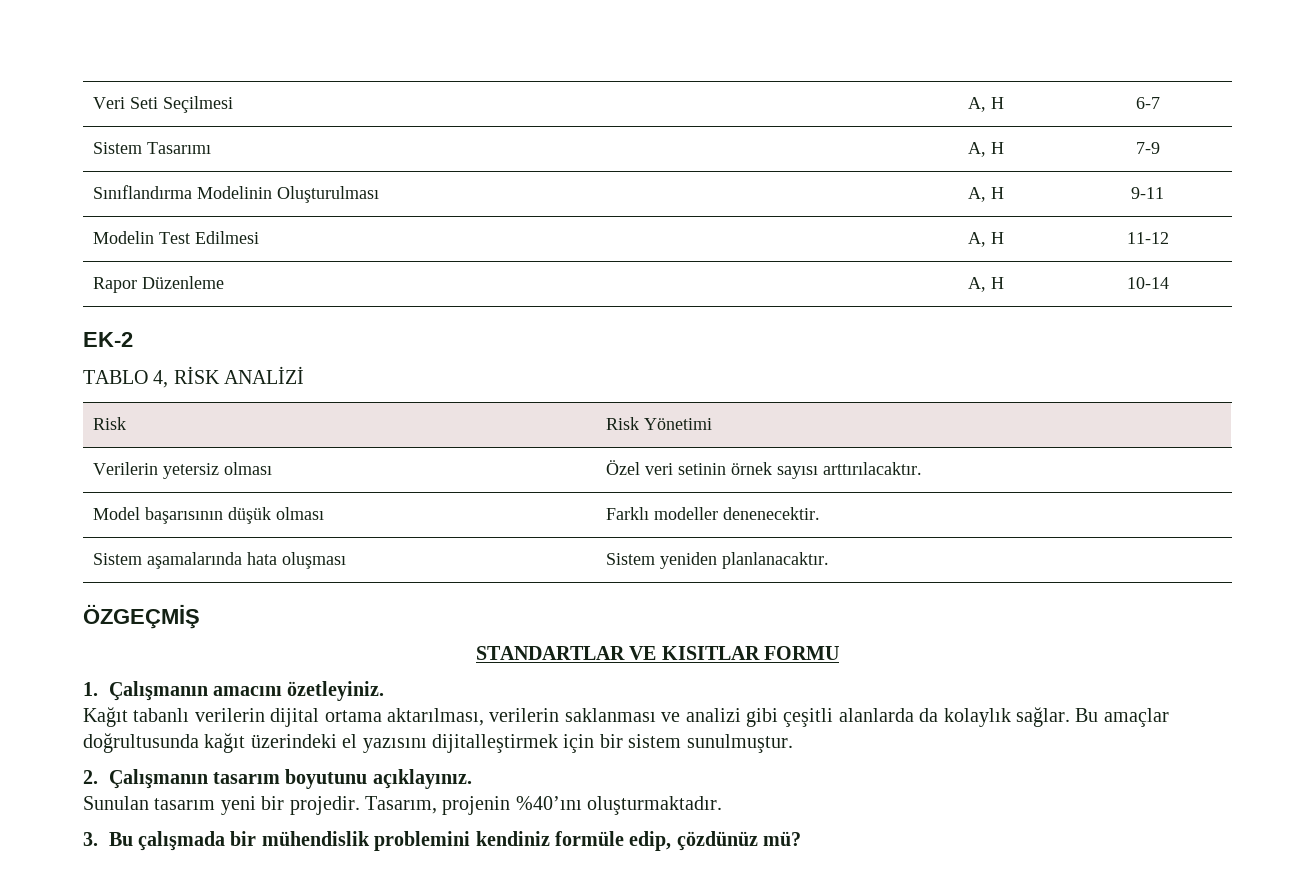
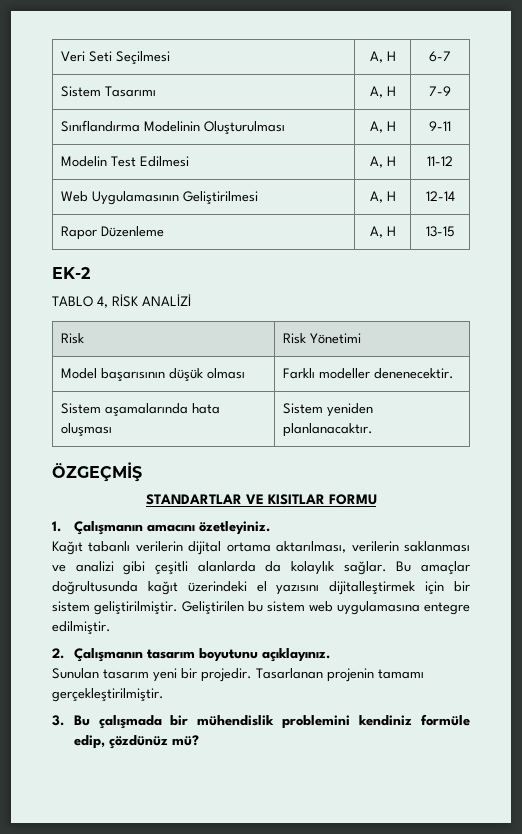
(1169, 238) none -> [60,191,258,205] [369,191,396,203] [425,191,455,201] // Web Uygulamasının Geliştirilmesi | A, H | 12-14
[1126,277,1169,289] 10-14 -> [425,226,455,237] 13-15
[92,462,272,479] [605,460,922,479] // Verilerin yetersiz olması | Özel veri setinin örnek sayısı arttırılacaktır. -> (361, 338) none
[686,734,793,753] sunulmuştur. -> [94,601,470,615] [52,621,111,635] geliştirilmiştir. Geliştirilen bu sistem web uygulamasına entegre edilmiştir.
[365,796,723,815] Tasarım, projenin %40’ını oluşturmaktadır. -> [256,668,424,682] [52,688,164,702] Tasarlanan projenin tamamı gerçekleştirilmiştir.

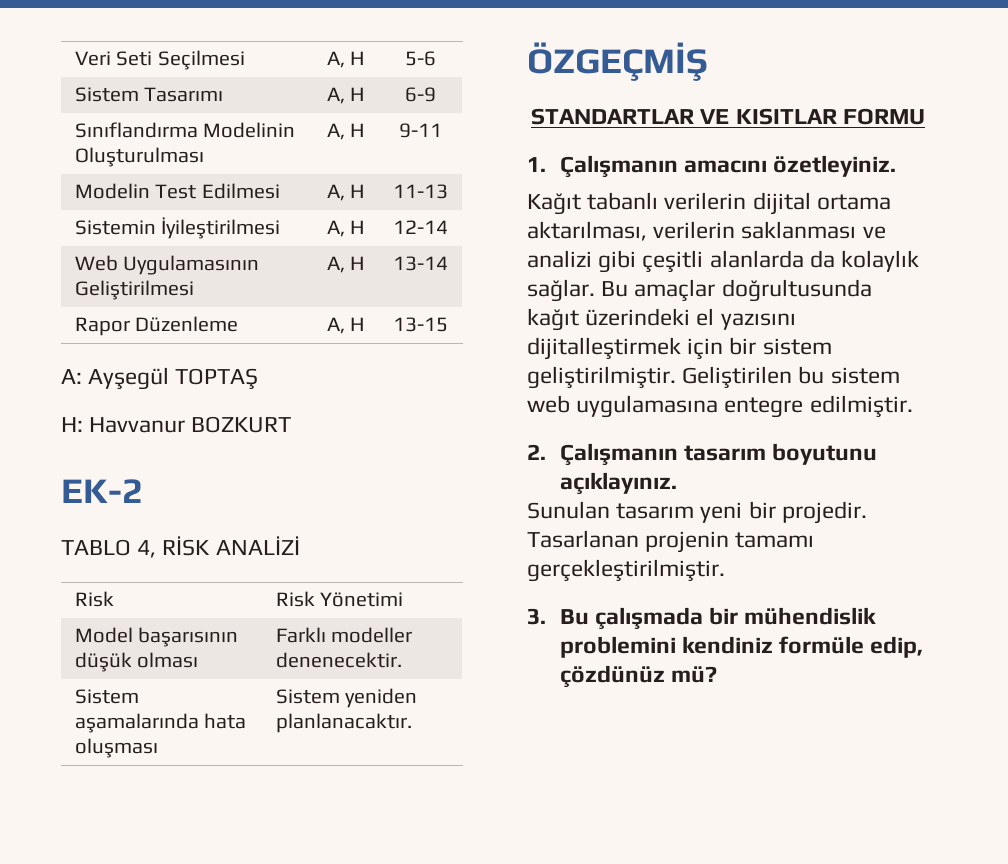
[429,51,451,62] 6-7 -> [405,51,436,66] 5-6
[429,86,451,96] 7-9 -> [405,87,436,102] 6-9
[427,156,453,166] 11-12 -> [393,184,448,199] [74,217,281,239] [326,220,366,237] [393,220,448,234] 11-13 // Sistemin İyileştirilmesi | A, H | 12-14
[425,191,455,201] 12-14 -> [393,256,448,271] 13-14
(455, 231) none -> [61,367,259,390] [61,416,292,433] // A: Ayşegül TOPTAŞ // H: Havvanur BOZKURT

